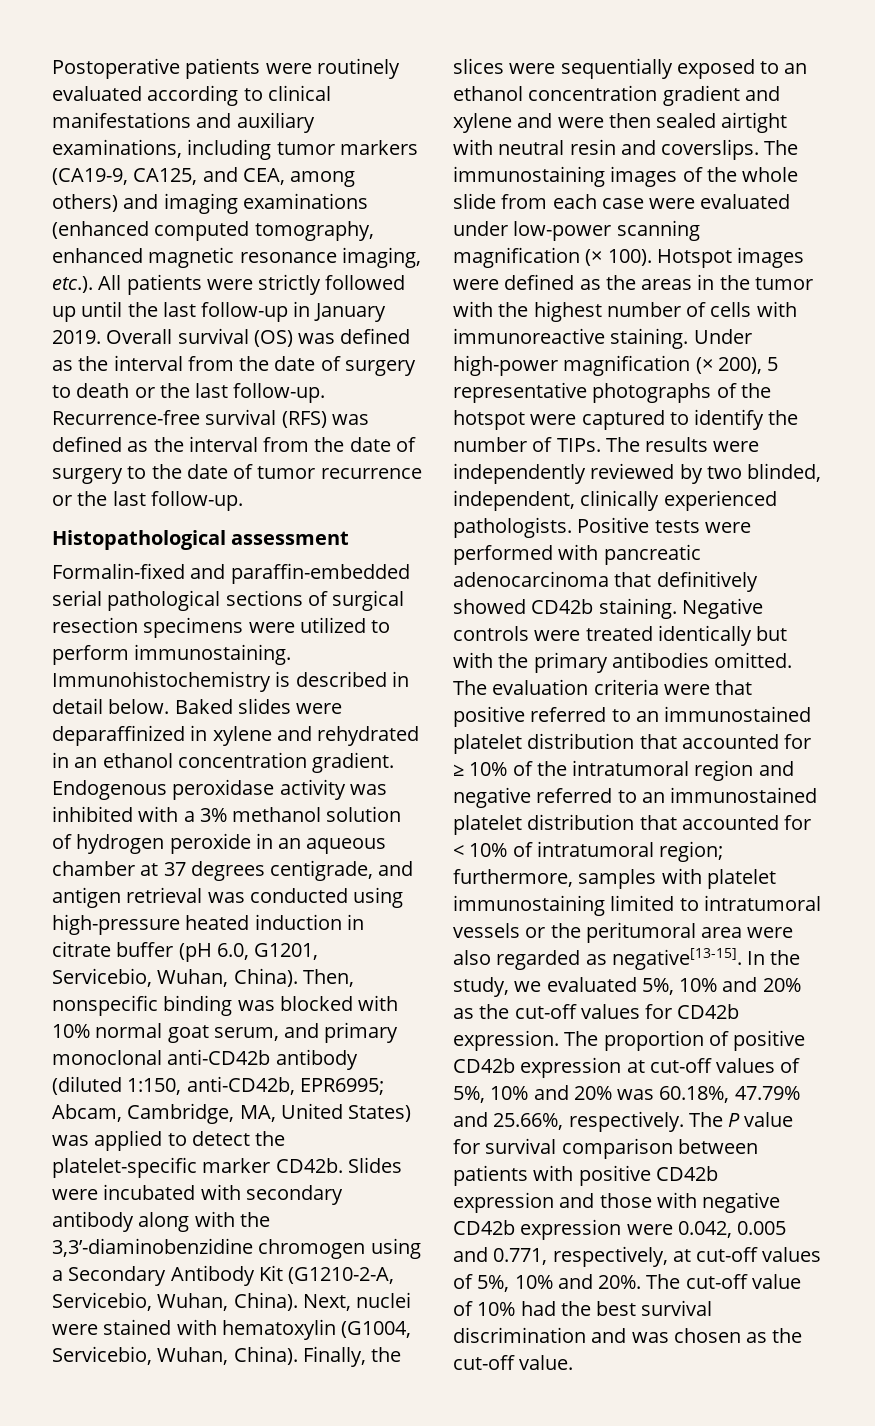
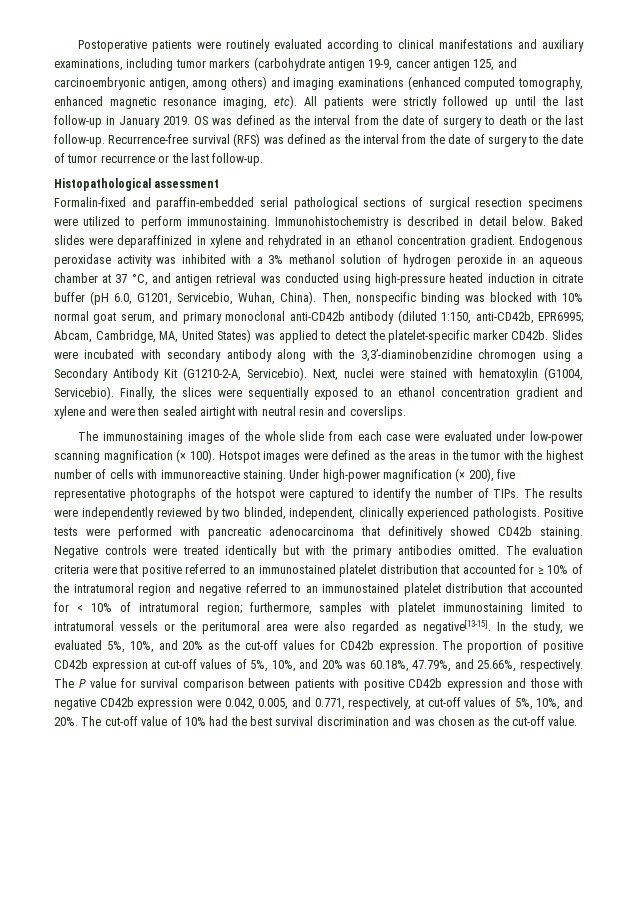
[52,167,285,185] (CA19-9, CA125, and CEA, -> [253,57,517,71] [54,77,189,90] (carbohydrate antigen 19-9, cancer antigen 125, and carcinoembryonic antigen,
[52,276,93,293] etc.). -> [274,95,298,109] etc).
[106,328,293,347] Overall survival (OS) -> [194,116,209,125] OS
[190,860,374,881] degrees centigrade, -> [131,274,148,286] °C,
[52,1292,298,1311] Servicebio, Wuhan, China). -> [247,367,307,381] Servicebio).
[52,1346,298,1365] Servicebio, Wuhan, China). -> [54,386,114,400] Servicebio).
(760, 149) none -> (406, 412) //
[767,357,779,371] 5 -> [497,469,516,479] five
[679,978,718,992] 10% -> [129,641,154,653] 10%,
[490,1086,529,1100] 10% -> [271,660,296,672] 10%,
[734,1086,800,1100] 47.79% -> [412,660,452,672] 47.79%,
[737,1221,787,1235] 0.005 -> [258,698,289,710] 0.005,
[514,1275,553,1289] 10% -> [536,698,561,710] 10%,

